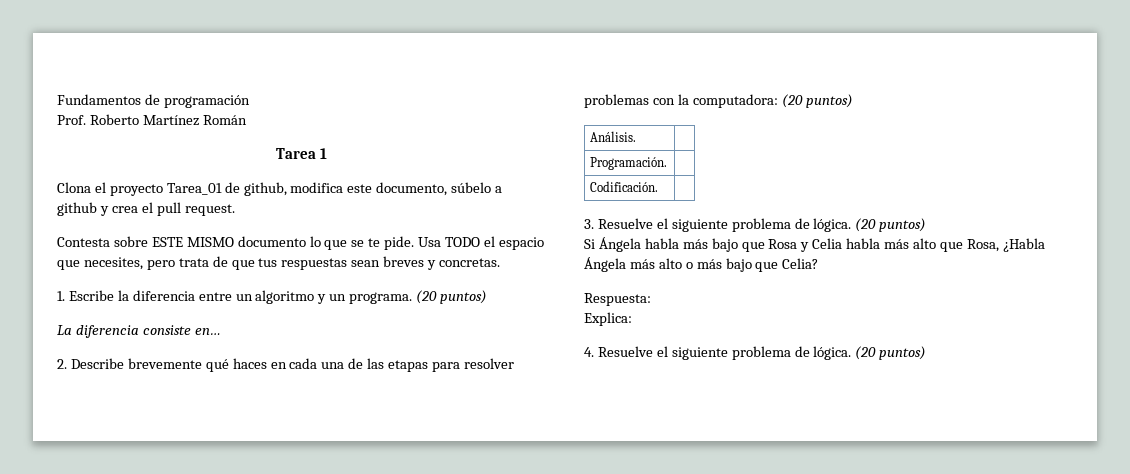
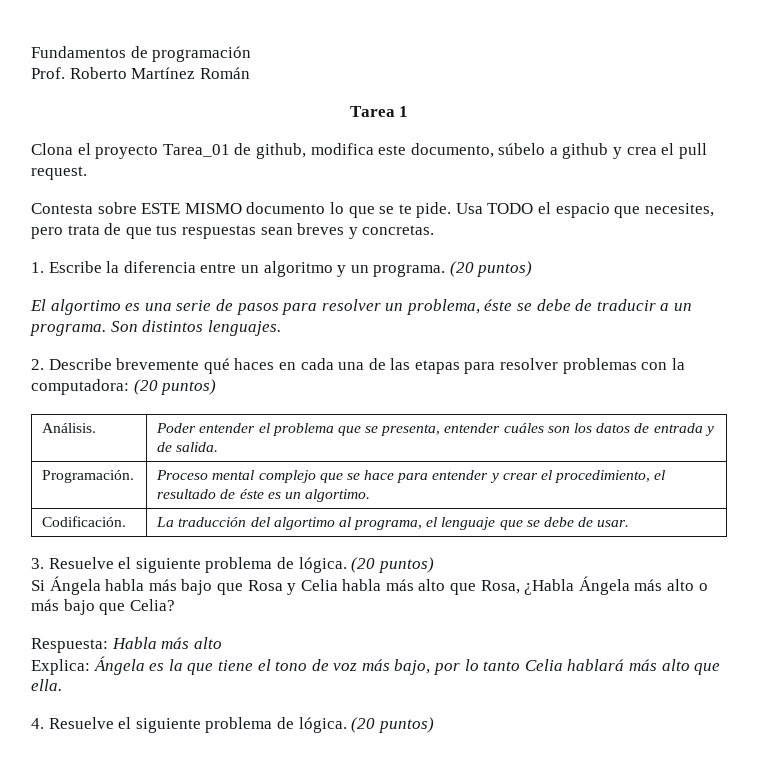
[57,325,221,338] La diferencia consiste en… -> [30,299,693,315] [30,320,281,336] El algortimo es una serie de pasos para resolver un problema, éste se debe de traducir a un programa. Son distintos lenguajes.
[590,157,668,170] [590,181,659,192] // Programación. | // Codificación. | -> [156,423,714,436] [157,442,219,452] [42,470,135,483] [156,470,666,483] [157,489,371,502] [42,516,127,527] [156,517,630,530] Poder entender el problema que se presenta, entender cuáles son los datos de entrada y de salida. // Programación. | Proceso mental complejo que se hace para entender y crear el procedimiento, el resultado de éste es un algortimo. // Codificación. | La traducción del algortimo al programa, el lenguaje que se debe de usar.
[584,312,632,326] // Explica: -> [111,637,222,649] [31,656,721,675] [31,679,62,691] Habla más alto // Explica: Ángela es la que tiene el tono de voz más bajo, por lo tanto Celia hablará más alto que ella.

